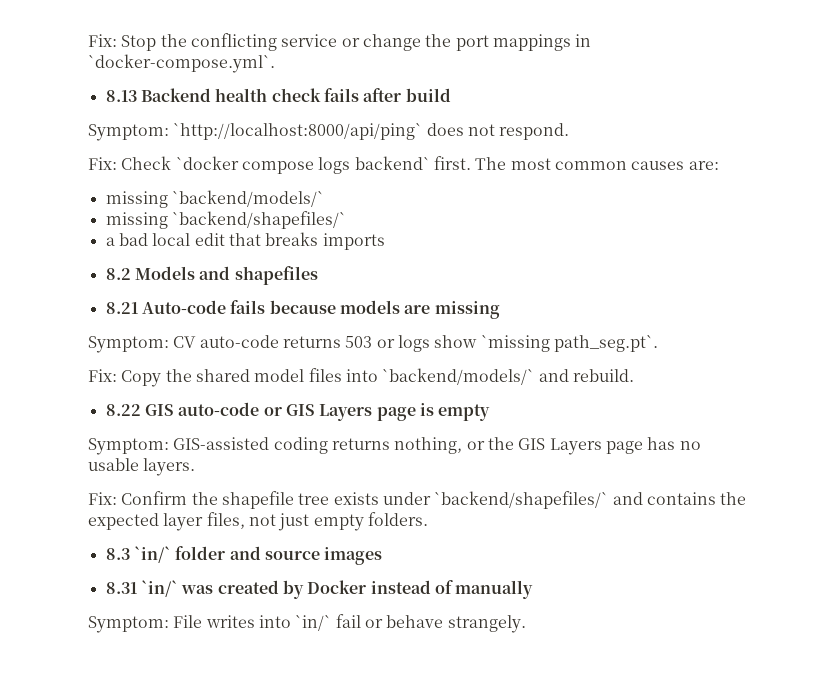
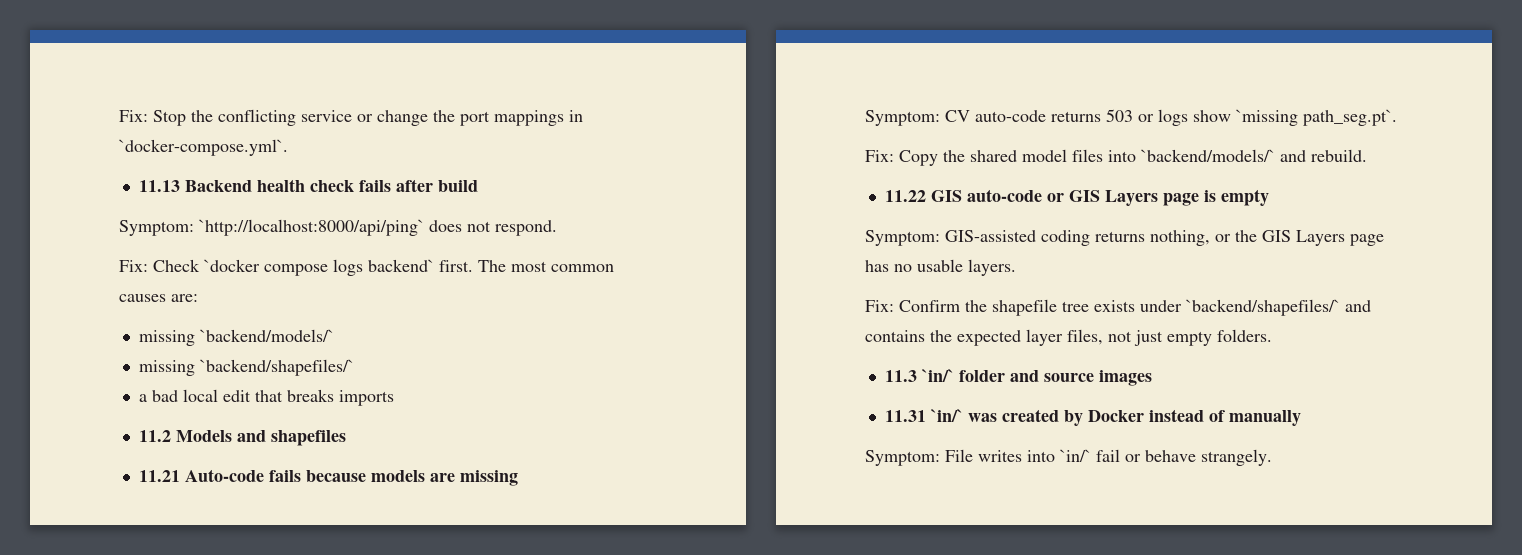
[105,90,137,102] 8.13 -> [138,180,180,192] 11.13
[105,268,131,280] 8.2 -> [138,430,171,442] 11.2
[105,302,138,314] 8.21 -> [138,470,180,482] 11.21
[105,404,141,416] 8.22 -> [884,190,926,202] 11.22
[105,548,130,560] 8.3 -> [884,370,917,382] 11.3
[105,582,137,594] 8.31 -> [884,410,926,422] 11.31

